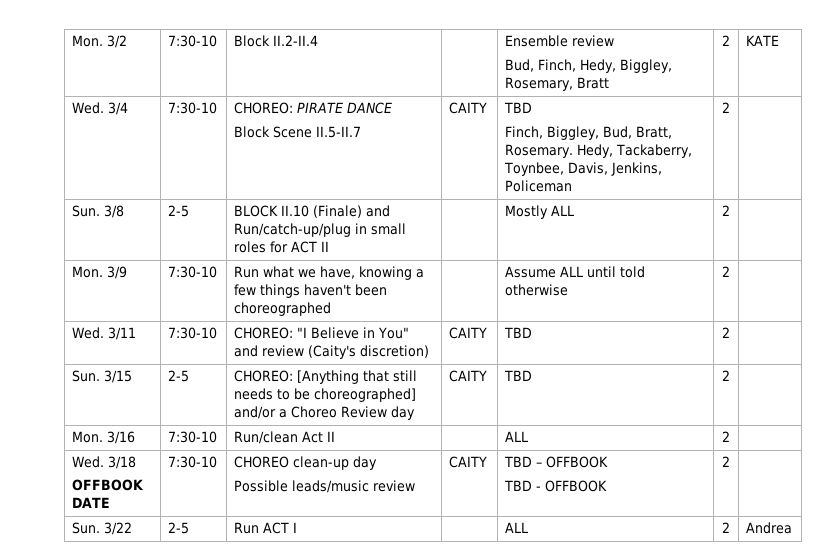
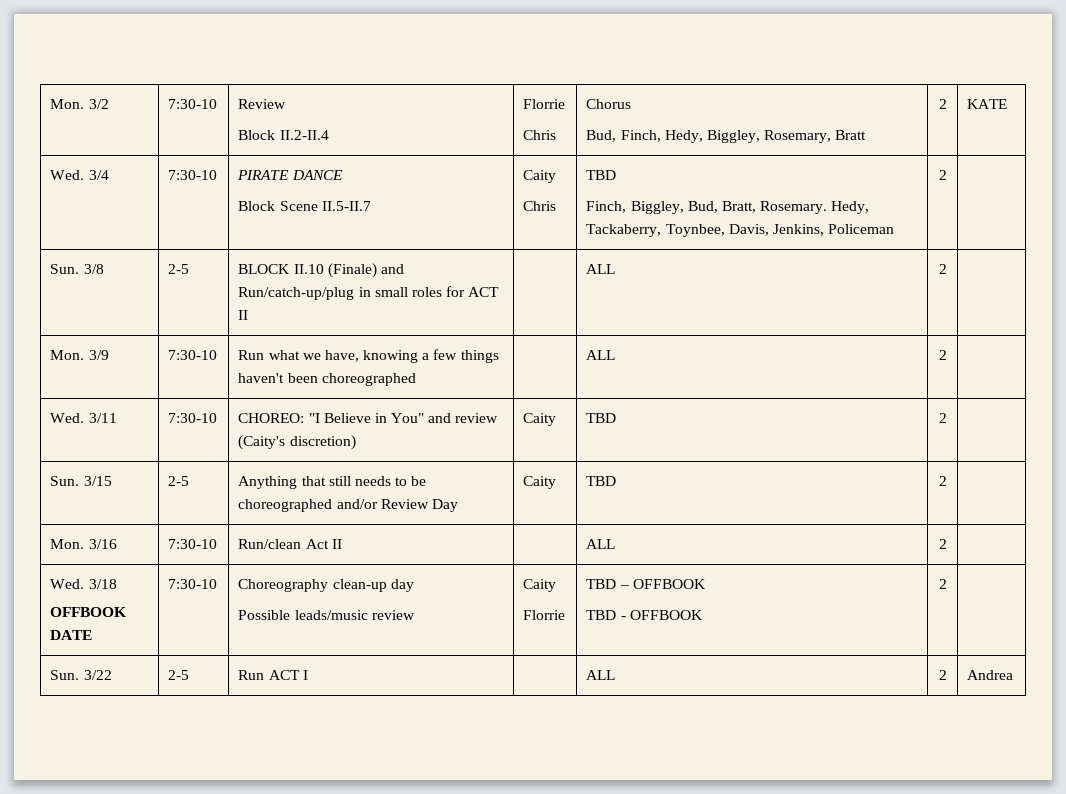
(218, 41) none -> [238,99,287,109] Review //
[505,35,615,47] | Ensemble review -> [523,99,566,109] [523,130,557,140] [586,99,632,109] Florrie // Chris | Chorus
[234,102,294,114] CHOREO: -> (218, 175) none
[449,102,488,114] CAITY -> [523,170,557,183] [523,201,557,211] Caity // Chris
[505,205,549,219] Mostly -> (249, 315) none
[505,266,646,278] [505,284,569,296] Assume ALL until told otherwise -> [586,350,616,360] ALL
[449,327,488,339] CAITY -> [523,413,557,426] Caity
[234,370,360,384] CHOREO: [Anything -> [238,476,298,489] Anything
[314,388,417,402] [234,406,416,420] [449,370,488,382] choreographed] and/or a Choreo Review day | CAITY -> [238,499,458,512] [523,476,557,489] choreographed and/or Review Day | Caity
[234,456,290,468] CHOREO -> [238,579,329,592] Choreography
[449,456,488,468] CAITY -> [523,579,557,592] [523,610,566,620] Caity // Florrie

